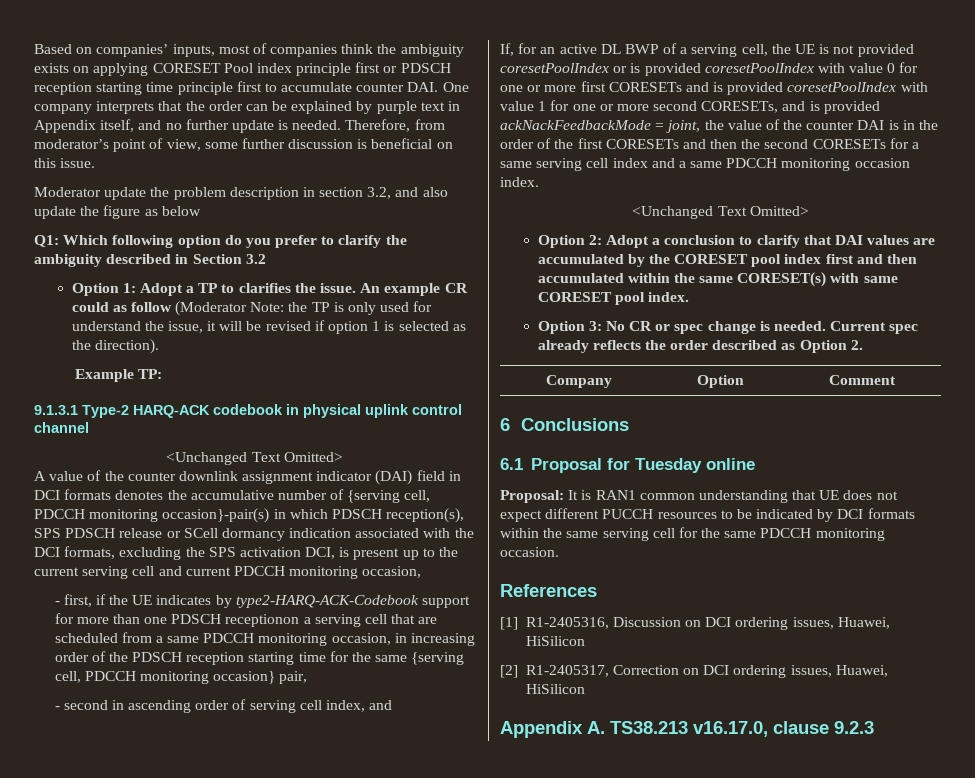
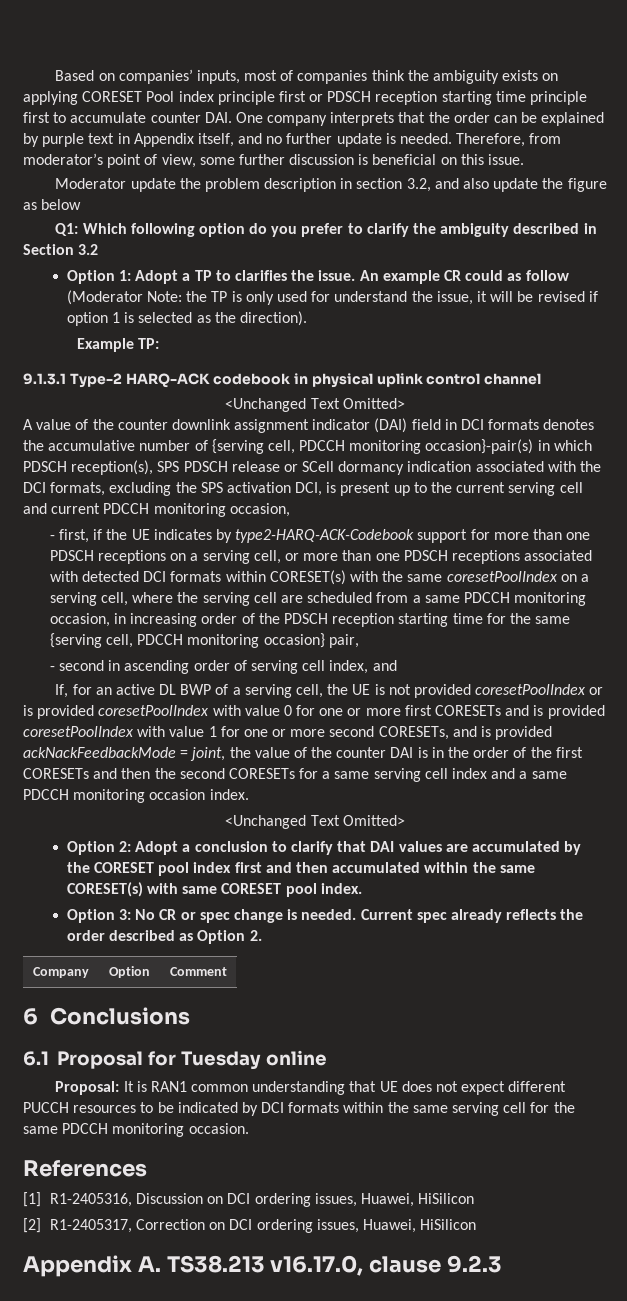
[225,614,416,627] receptionon a serving cell that -> [98,550,593,564] [49,570,589,585] [49,592,277,606] receptions on a serving cell, or more than one PDSCH receptions associated with detected DCI formats within CORESET(s) with the same coresetPoolIndex on a serving cell, where the serving cell

